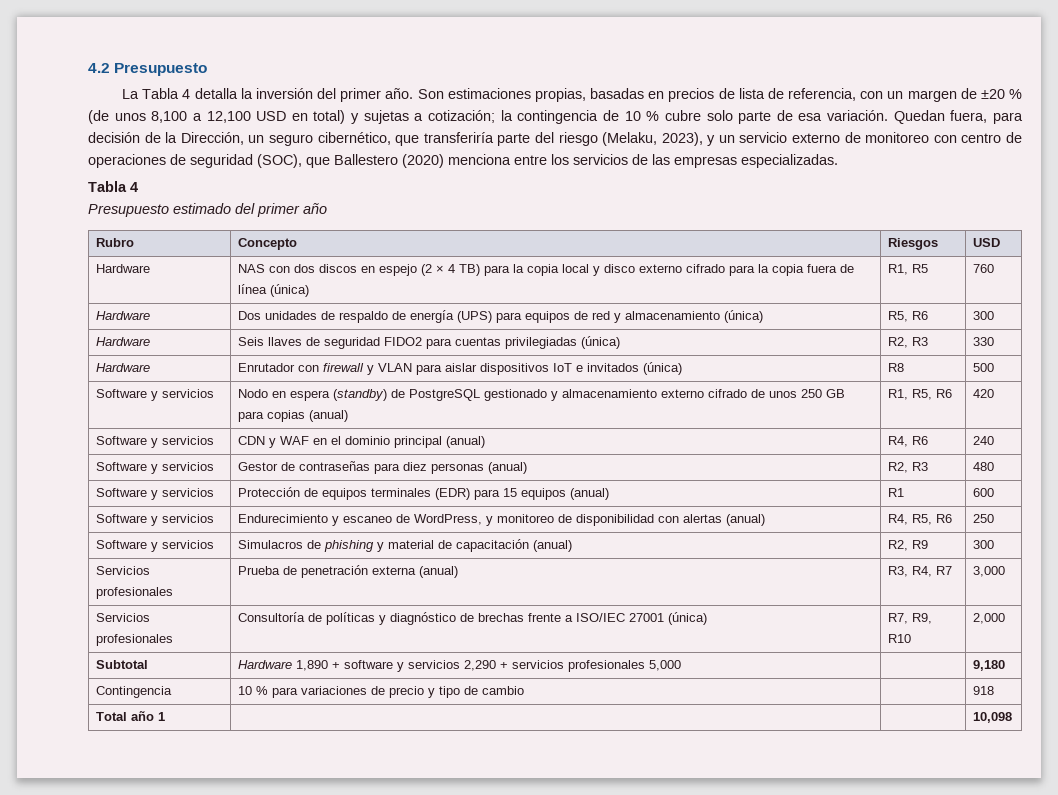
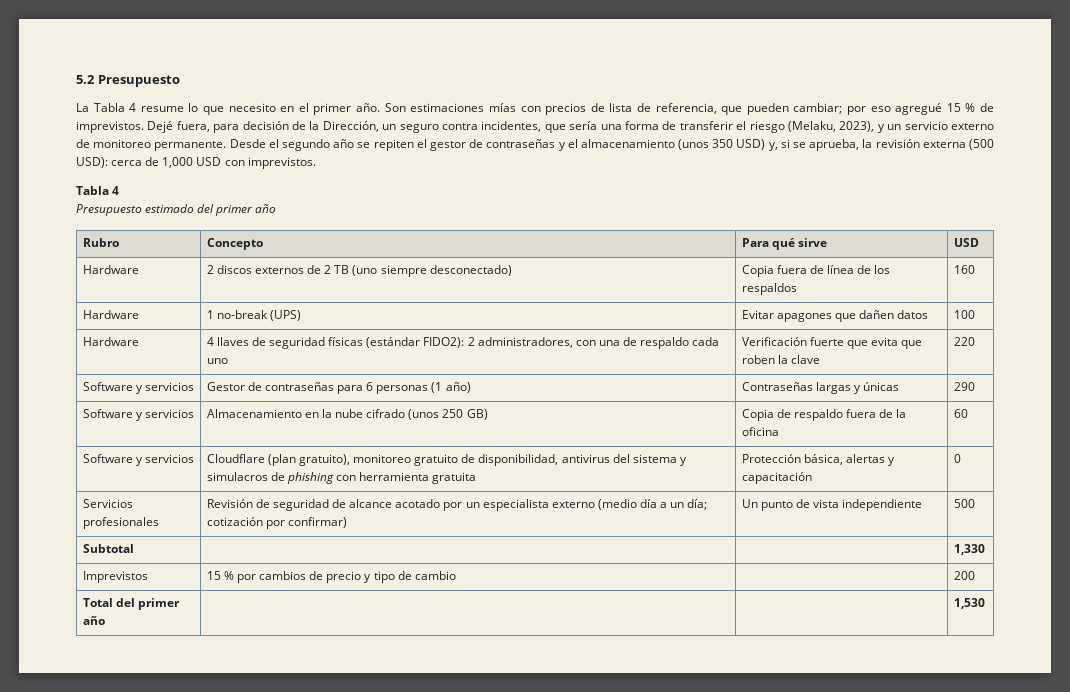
[88,63,110,73] 4.2 -> [76,75,95,84] 5.2
[194,88,337,99] detalla la inversión del -> [140,103,309,115] resume lo que necesito en el
[534,88,665,102] propias, basadas en -> [488,103,541,112] mías con
[860,88,1022,102] [88,110,945,124] con un margen de ±20 % (de unos 8,100 a 12,100 USD en total) y sujetas a cotización; la contingencia de 10 % cubre solo parte de esa variación. Quedan -> [721,103,995,115] [76,121,174,133] que pueden cambiar; por eso agregué 15 % de imprevistos. Dejé
[317,132,554,146] cibernético, que transferiría parte del -> [442,121,747,133] contra incidentes, que sería una forma de transferir el
[933,132,1023,143] [88,154,838,168] con centro de operaciones de seguridad (SOC), que Ballestero (2020) menciona entre los servicios de las empresas especializadas. -> [154,139,995,151] [76,157,316,169] permanente. Desde el segundo año se repiten el gestor de contraseñas y el almacenamiento (unos 350 USD) y, si se aprueba, la revisión externa (500 USD): cerca de 1,000 USD con imprevistos.
[887,238,938,250] Riesgos -> [741,238,827,250] Para qué sirve
[237,264,854,276] [237,284,309,297] [887,264,928,275] [972,264,994,273] [95,311,150,320] [237,310,763,323] [887,311,928,322] [972,311,994,320] [95,337,150,346] [237,337,264,346] NAS con dos discos en espejo (2 × 4 TB) para la copia local y disco externo cifrado para la copia fuera de línea (única) | R1, R5 | 760 // Hardware | Dos unidades de respaldo de energía (UPS) para equipos de red y almacenamiento (única) | R5, R6 | 300 // Hardware | Seis -> [206,265,512,277] [741,265,891,277] [741,283,797,295] [953,265,975,274] [82,310,139,319] [206,310,301,321] [741,310,929,322] [953,310,975,319] [82,337,139,346] [206,337,214,346] 2 discos externos de 2 TB (uno siempre desconectado) | Copia fuera de línea de los respaldos | 160 // Hardware | 1 no-break (UPS) | Evitar apagones que dañen datos | 100 // Hardware | 4
[383,336,620,349] [887,337,928,348] [972,337,994,346] [95,363,150,372] [237,362,682,375] [887,363,904,372] [972,363,994,372] [95,389,214,401] [237,389,845,401] [237,410,348,422] [887,389,952,400] [972,389,994,398] [95,436,214,448] [237,436,485,448] [887,436,928,447] [972,436,994,445] FIDO2 para cuentas privilegiadas (única) | R2, R3 | 330 // Hardware | Enrutador con firewall y VLAN para aislar dispositivos IoT e invitados (única) | R8 | 500 // Software y servicios | Nodo en espera (standby) de PostgreSQL gestionado y almacenamiento externo cifrado de unos 250 GB para copias (anual) | R1, R5, R6 | 420 // Software y servicios | CDN y WAF en el dominio principal (anual) | R4, R6 | 240 -> [328,337,720,349] [206,358,228,364] [741,337,923,349] [741,355,820,364] [953,337,975,346] físicas (estándar FIDO2): 2 administradores, con una de respaldo cada uno | Verificación fuerte que evita que roben la clave | 220
[402,462,527,474] [887,462,928,473] [972,462,994,471] [95,488,214,500] [237,487,609,500] [887,488,904,497] [972,488,994,497] [95,514,214,526] [237,514,765,526] [887,514,952,525] [972,514,994,523] [95,540,214,552] [237,539,572,552] [887,540,928,551] [972,540,994,549] [95,566,150,575] [95,587,173,599] [237,565,458,578] [887,566,952,577] [972,566,1005,577] [95,613,150,622] [95,634,173,646] [237,612,707,625] [887,613,932,624] [887,634,911,643] [972,613,1005,624] [95,660,148,669] [237,660,681,672] [972,660,1005,671] [95,686,172,698] [237,686,367,698] diez personas (anual) | R2, R3 | 480 // Software y servicios | Protección de equipos terminales (EDR) para 15 equipos (anual) | R1 | 600 // Software y servicios | Endurecimiento y escaneo de WordPress, y monitoreo de disponibilidad con alertas (anual) | R4, R5, R6 | 250 // Software y servicios | Simulacros de phishing y material de capacitación (anual) | R2, R9 | 300 // Servicios profesionales | Prueba de penetración externa (anual) | R3, R4, R7 | 3,000 // Servicios profesionales | Consultoría de políticas y diagnóstico de brechas frente a ISO/IEC 27001 (única) | R7, R9, R10 | 2,000 // Subtotal | Hardware 1,890 + software y servicios 2,290 + servicios profesionales 5,000 | | 9,180 // Contingencia | 10 % para variaciones -> [366,382,471,394] [741,382,900,394] [953,382,975,391] [82,409,194,421] [206,409,488,420] [741,409,907,421] [741,427,779,436] [953,409,968,418] [82,454,194,466] [206,454,687,466] [206,472,477,484] [741,454,896,466] [741,472,812,484] [953,454,961,463] [82,499,133,508] [82,517,159,529] [206,499,708,511] [206,517,347,529] [741,499,923,511] [953,499,975,508] [82,544,134,553] [953,544,985,555] [82,571,148,583] [206,571,307,583] 6 personas (1 año) | Contraseñas largas y únicas | 290 // Software y servicios | Almacenamiento en la nube cifrado (unos 250 GB) | Copia de respaldo fuera de la oficina | 60 // Software y servicios | Cloudflare (plan gratuito), monitoreo gratuito de disponibilidad, antivirus del sistema y simulacros de phishing con herramienta gratuita | Protección básica, alertas y capacitación | 0 // Servicios profesionales | Revisión de seguridad de alcance acotado por un especialista externo (medio día a un día; cotización por confirmar) | Un punto de vista independiente | 500 // Subtotal | | | 1,330 // Imprevistos | 15 % por cambios
[972,686,994,695] 918 -> [953,571,975,580] 200
[130,711,165,721] [972,712,1012,723] año 1 | | | 10,098 -> [115,598,180,610] [82,616,105,625] [953,598,985,609] del primer año | | | 1,530

